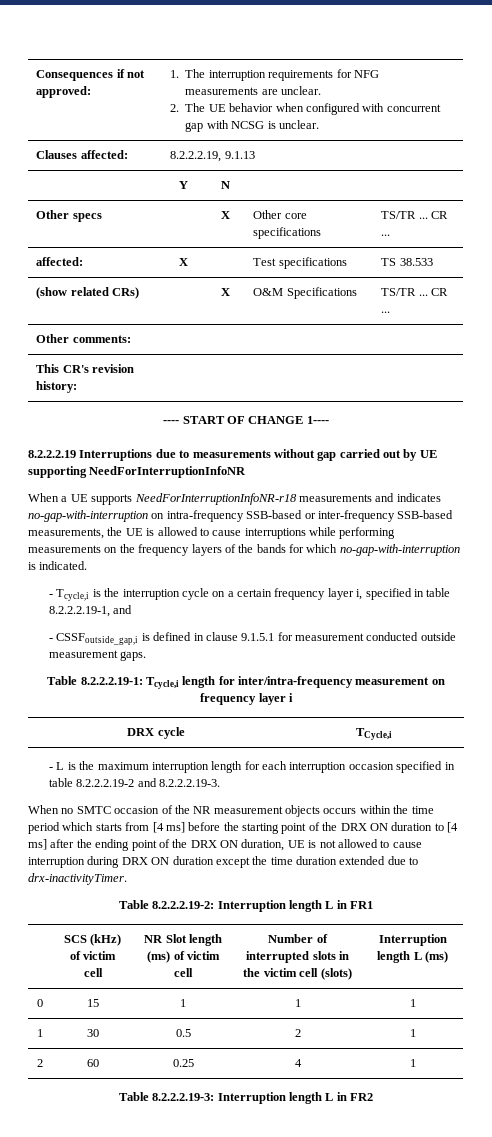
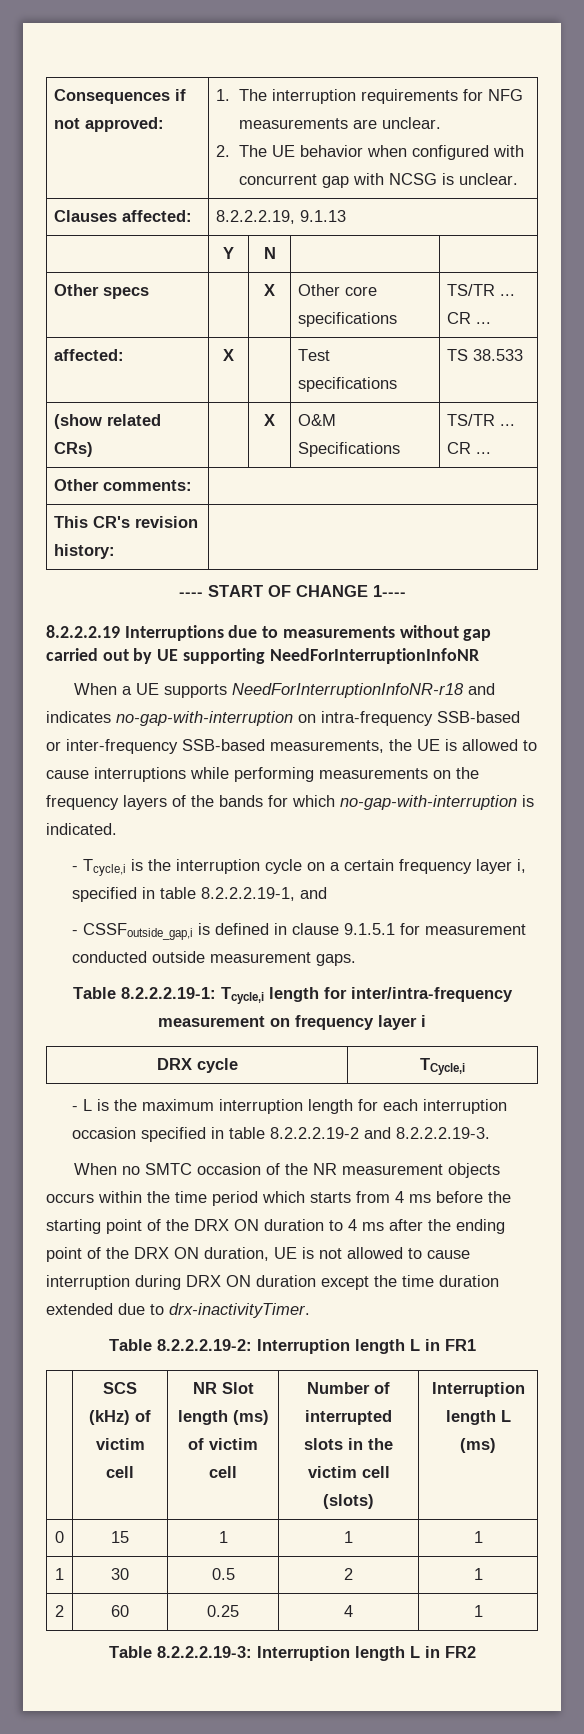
[298,494,372,502] measurements -> (464, 690) none
[152,822,185,833] [4 ms] -> [395,1191,431,1203] 4 ms
[447,822,458,833] [28,839,47,850] [4 ms] -> [348,1219,384,1231] 4 ms

